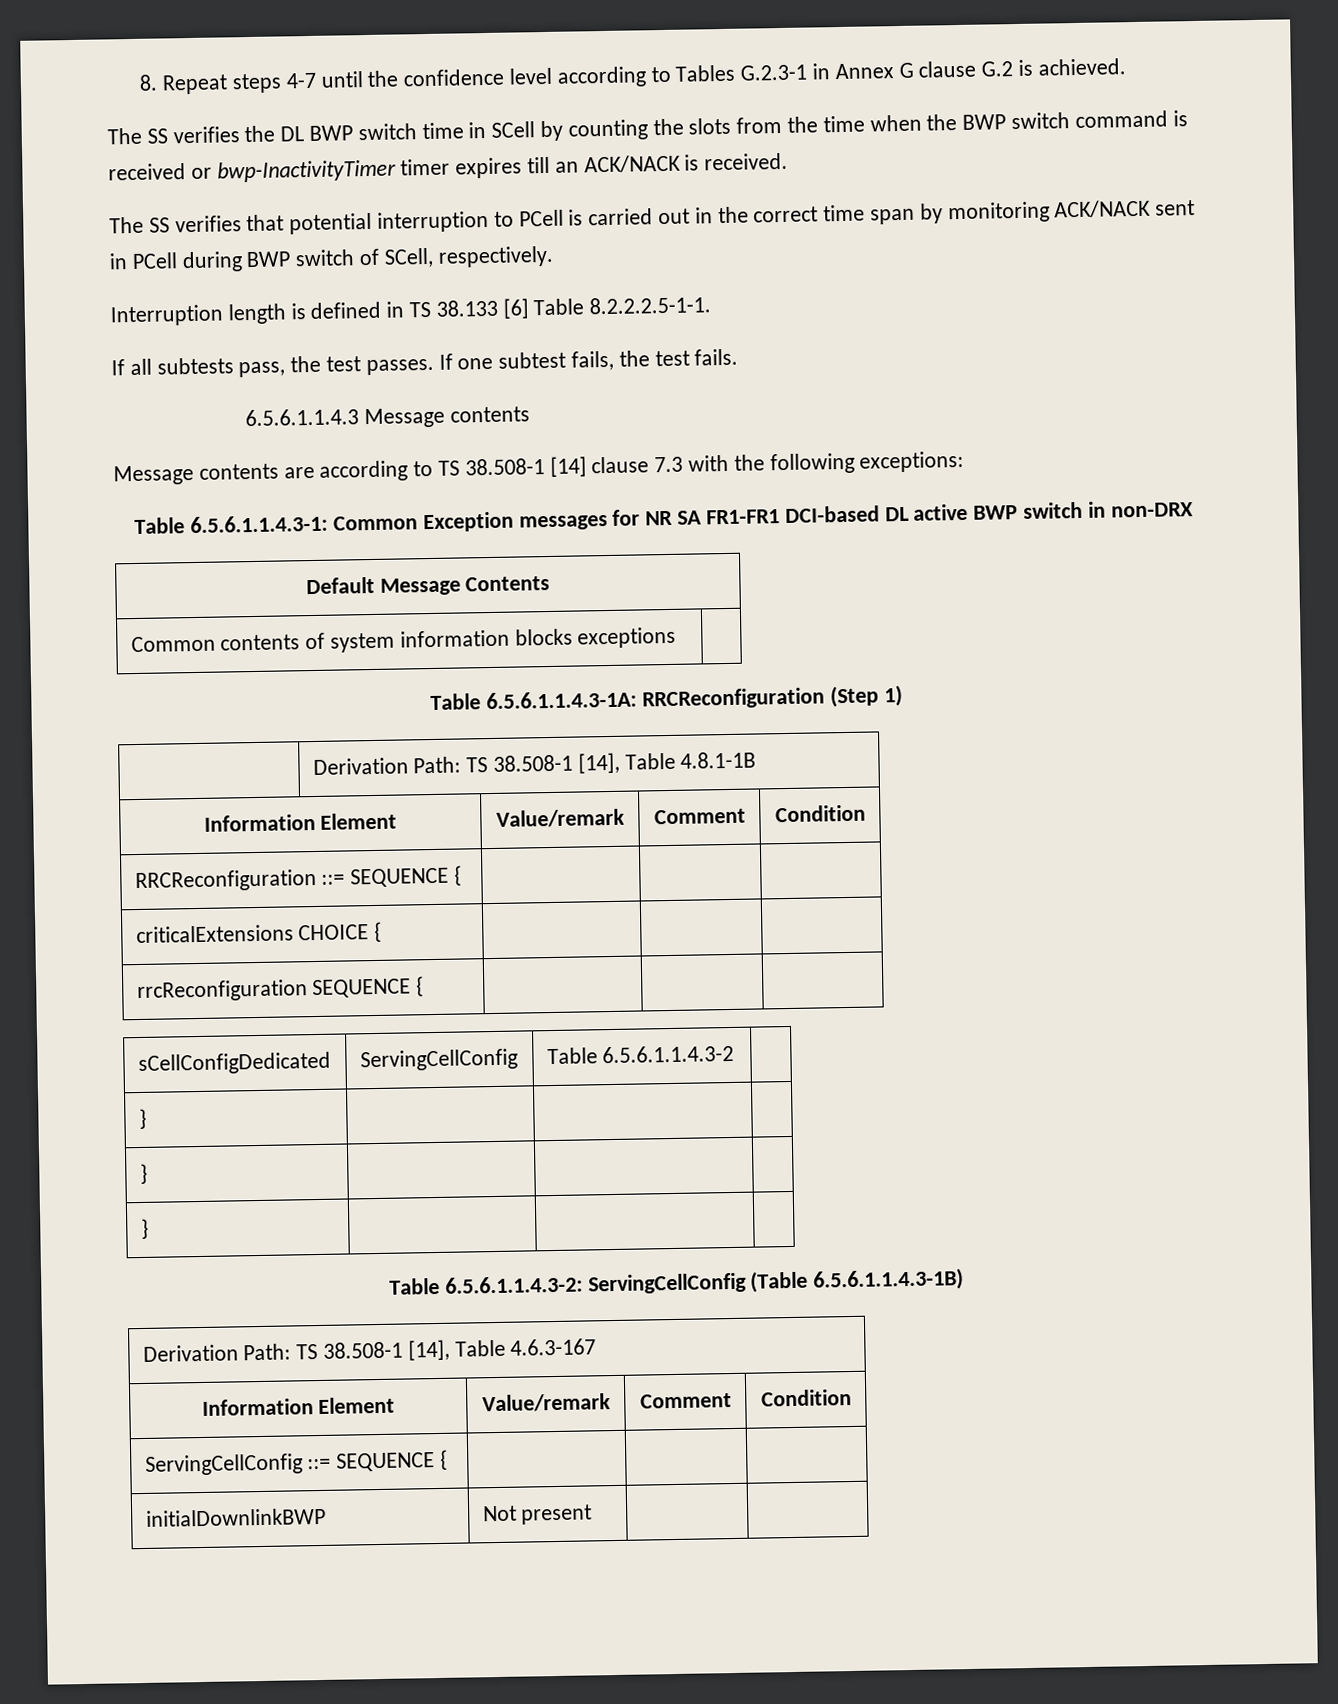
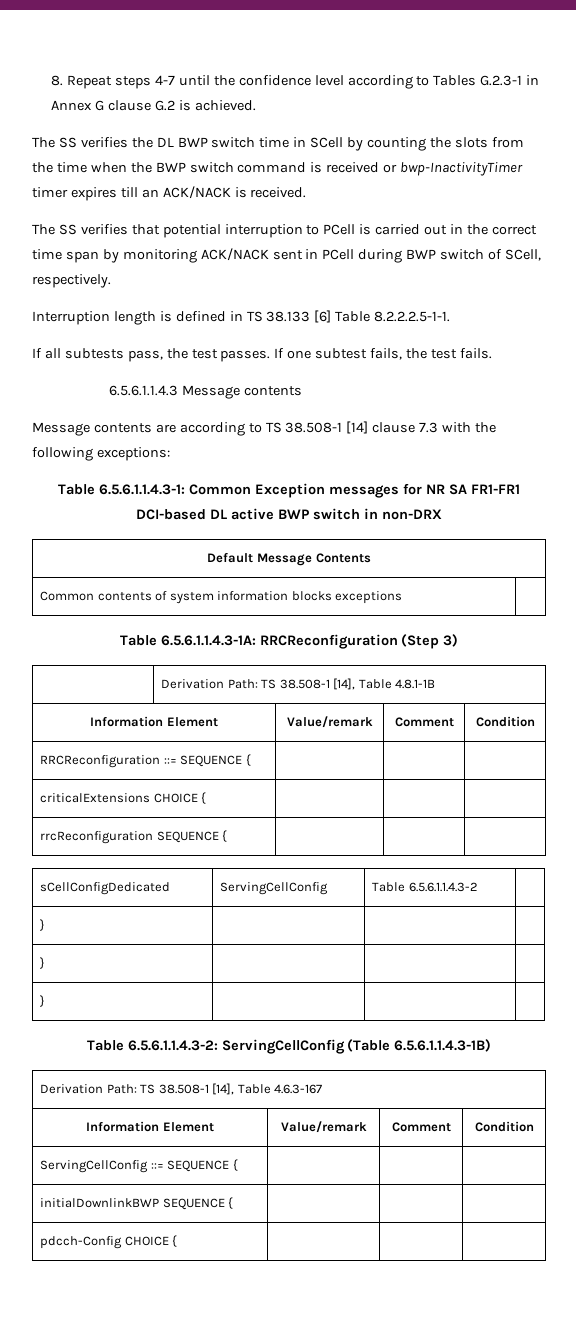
[883,685,903,707] 1) -> [443,634,459,647] 3)
[482,1504,593,1525] | Not present -> [162,1197,234,1210] [40,1235,178,1249] SEQUENCE { | | | // pdcch-Config CHOICE { |

